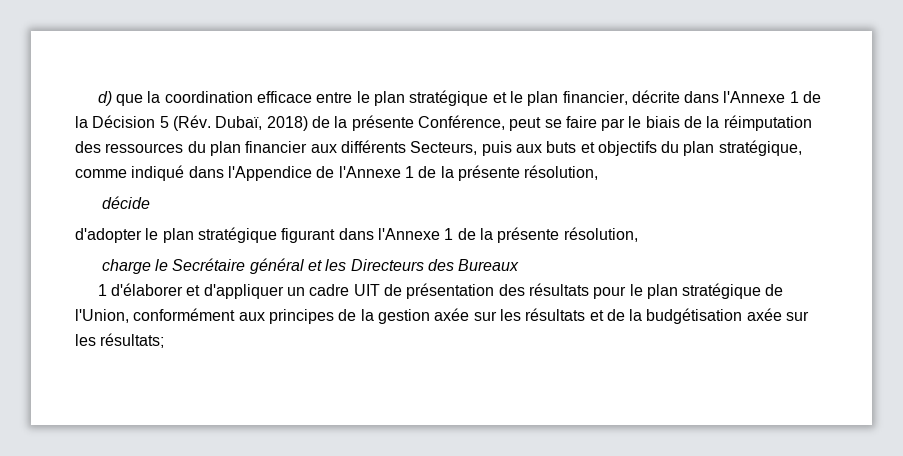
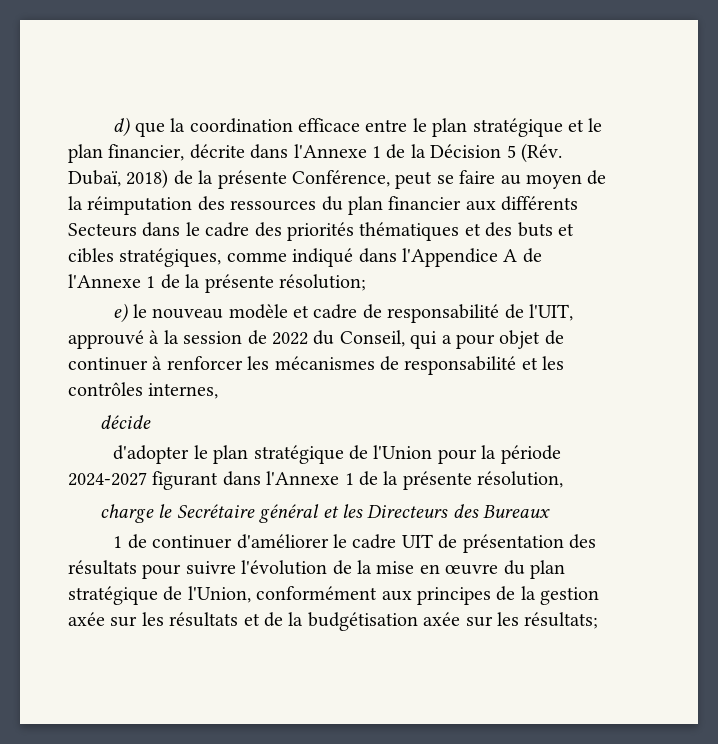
[601,116,680,131] par le biais -> [500,174,582,189] au moyen
[410,140,802,156] Secteurs, puis aux buts et objectifs du plan stratégique, -> [68,222,574,241] [68,248,222,267] Secteurs dans le cadre des priorités thématiques et des buts et cibles stratégiques,
(312, 173) none -> [503,249,518,262] A
[524,165,599,180] résolution, -> [279,274,366,291] [113,303,573,323] [68,330,564,349] [68,356,565,375] [68,382,219,399] résolution; // e) le nouveau modèle et cadre de responsabilité de l'UIT, approuvé à la session de 2022 du Conseil, qui a pour objet de continuer à renforcer les mécanismes de responsabilité et les contrôles internes,
(277, 235) none -> [348,445,561,464] [68,472,147,486] de l'Union pour la période 2024-2027
[111,283,305,299] d'élaborer et d'appliquer un -> [127,534,347,549] de continuer d'améliorer le
[629,284,643,296] le -> [185,560,525,575] suivre l'évolution de la mise en œuvre du

